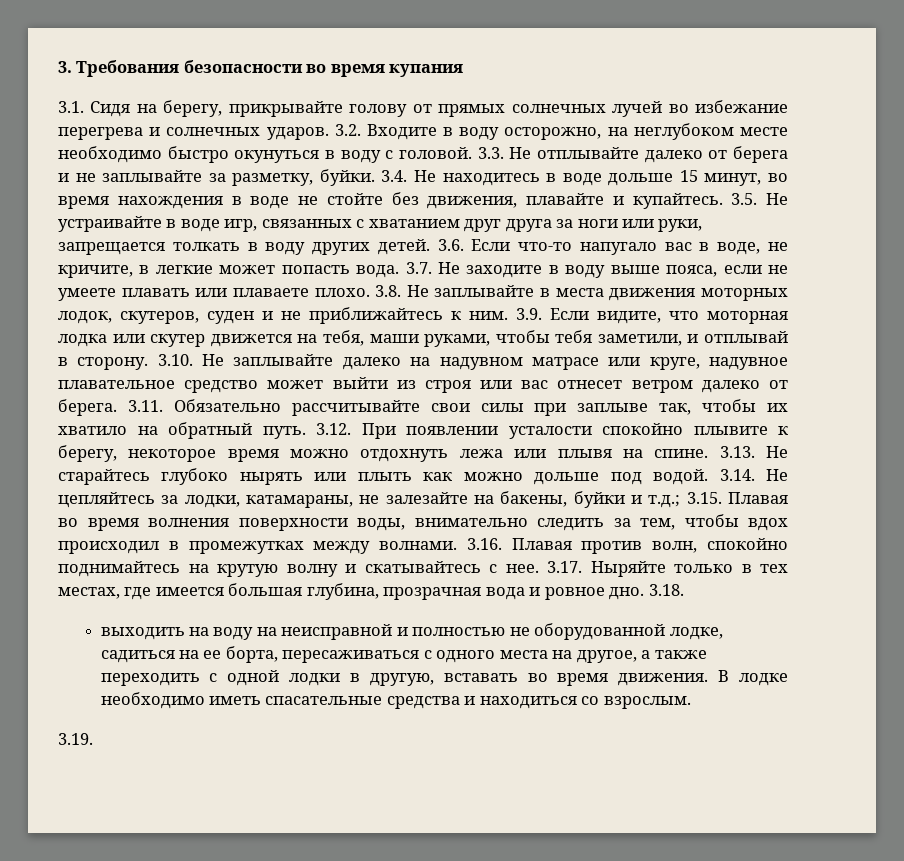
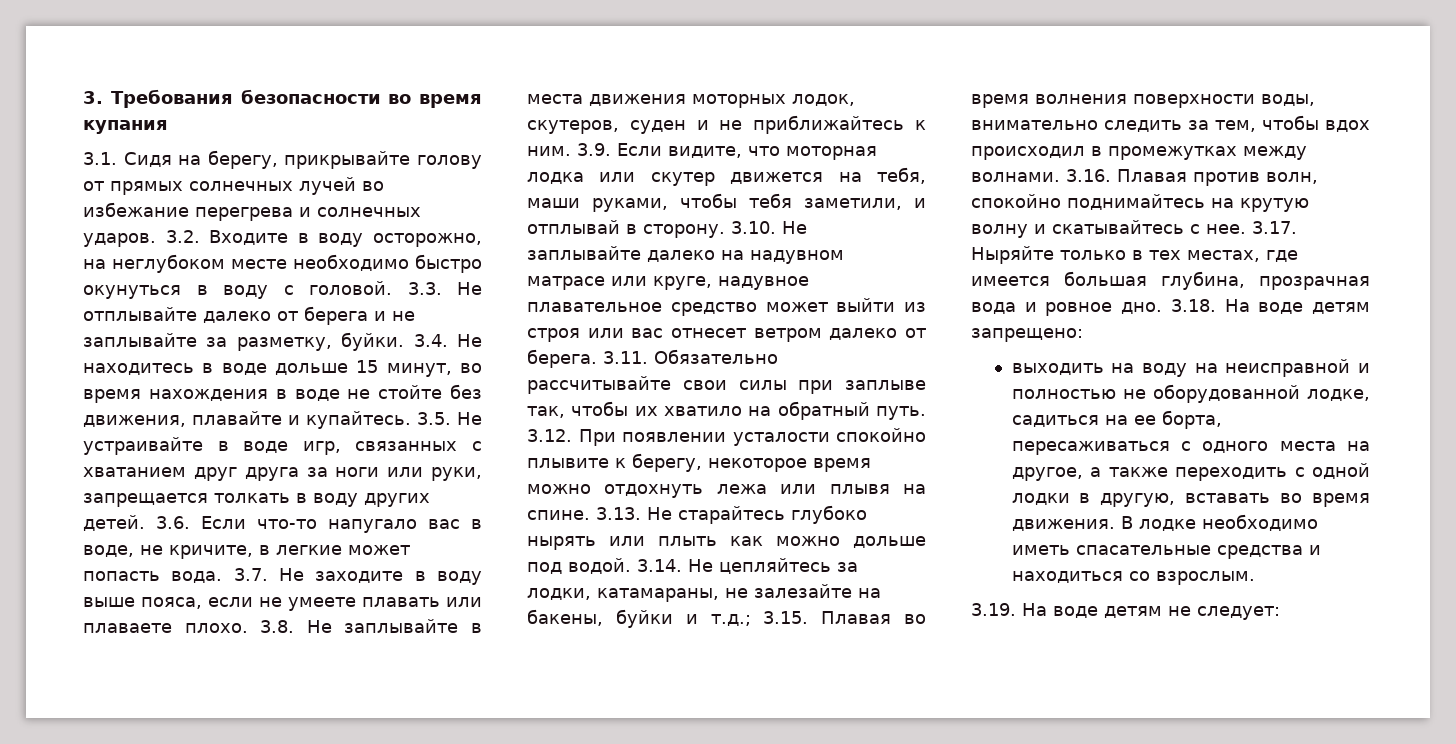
(684, 590) none -> [1224,299,1370,314] [971,328,1083,342] На воде детям запрещено:
(93, 739) none -> [1022,603,1280,620] На воде детям не следует:

